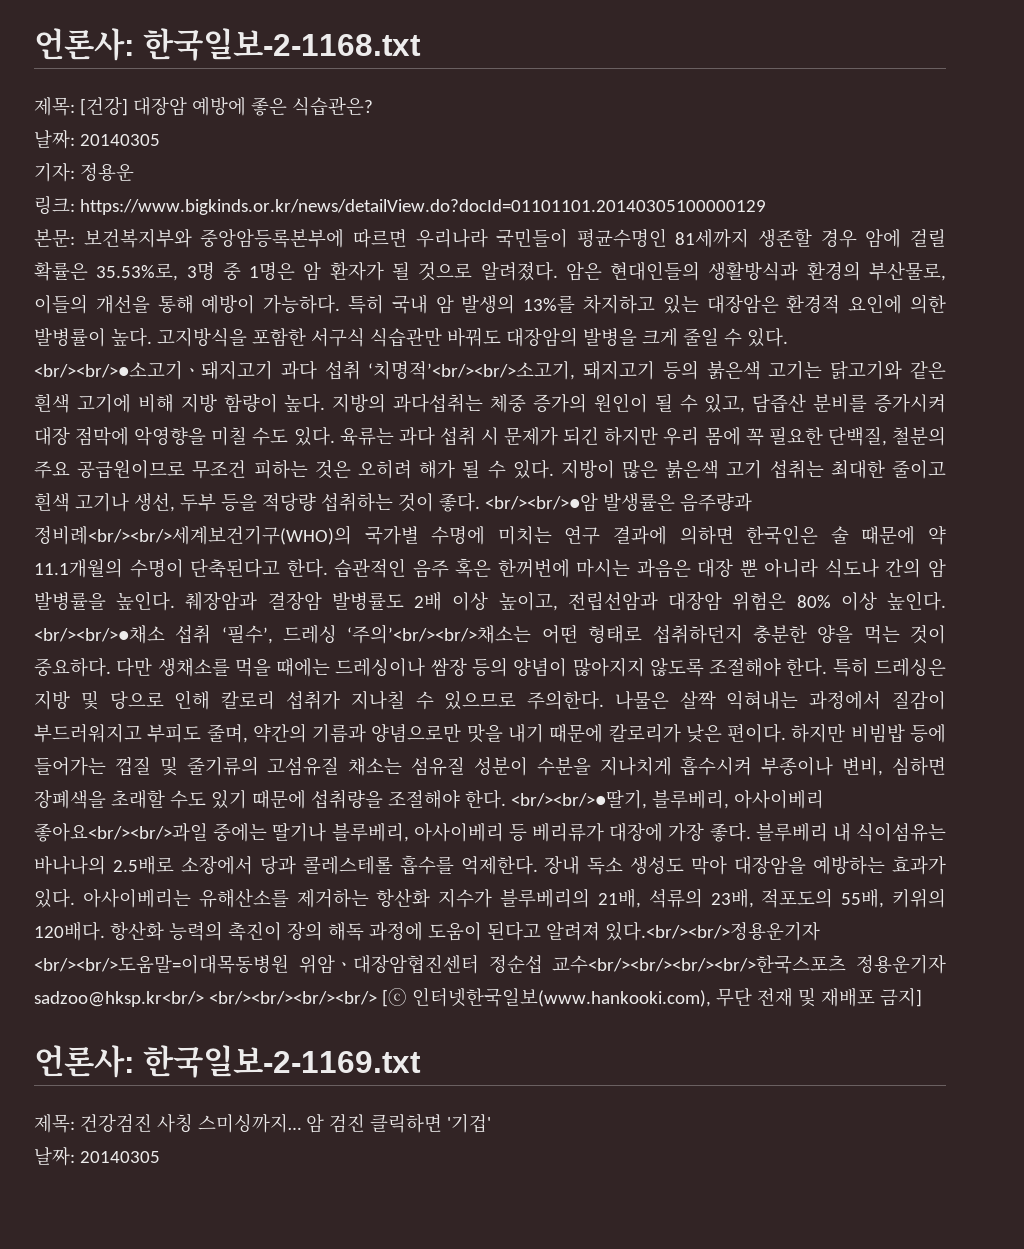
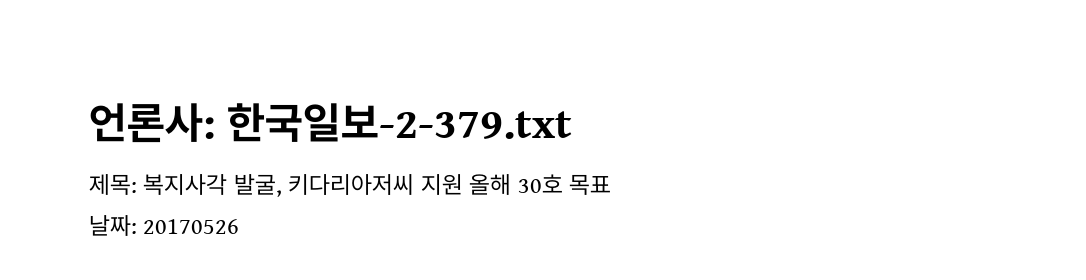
[34,28,421,61] [34,96,373,116] [34,130,160,149] [34,162,134,182] [34,196,766,215] [34,228,946,248] [34,261,947,281] [34,294,946,314] [34,327,788,347] [34,360,947,380] [34,393,946,413] [34,426,946,446] [34,459,946,479] [34,492,752,512] [34,525,947,545] [34,558,946,578] [34,591,947,611] [34,624,947,644] [34,657,947,677] [34,690,947,710] [34,723,947,743] [34,756,946,776] [34,789,824,809] [34,822,946,842] [34,855,946,875] [34,888,947,908] [34,921,820,941] [34,954,946,974] [34,987,922,1007] [34,1045,421,1078] [34,1113,491,1133] [34,1147,160,1166] 언론사: 한국일보-2-1168.txt // 제목: [건강] 대장암 예방에 좋은 식습관은? // 날짜: 20140305 // 기자: 정용운 // 링크: https://www.bigkinds.or.kr/news/detailView.do?docId=01101101.20140305100000129 // 본문: 보건복지부와 중앙암등록본부에 따르면 우리나라 국민들이 평균수명인 81세까지 생존할 경우 암에 걸릴 확률은 35.53%로, 3명 중 1명은 암 환자가 될 것으로 알려졌다. 암은 현대인들의 생활방식과 환경의 부산물로, 이들의 개선을 통해 예방이 가능하다. 특히 국내 암 발생의 13%를 차지하고 있는 대장암은 환경적 요인에 의한 발병률이 높다. 고지방식을 포함한 서구식 식습관만 바꿔도 대장암의 발병을 크게 줄일 수 있다. <br/><br/>●소고기ㆍ돼지고기 과다 섭취 ‘치명적’<br/><br/>소고기, 돼지고기 등의 붉은색 고기는 닭고기와 같은 흰색 고기에 비해 지방 함량이 높다. 지방의 과다섭취는 체중 증가의 원인이 될 수 있고, 담즙산 분비를 증가시켜 대장 점막에 악영향을 미칠 수도 있다. 육류는 과다 섭취 시 문제가 되긴 하지만 우리 몸에 꼭 필요한 단백질, 철분의 주요 공급원이므로 무조건 피하는 것은 오히려 해가 될 수 있다. 지방이 많은 붉은색 고기 섭취는 최대한 줄이고 흰색 고기나 생선, 두부 등을 적당량 섭취하는 것이 좋다. <br/><br/>●암 발생률은 음주량과 정비례<br/><br/>세계보건기구(WHO)의 국가별 수명에 미치는 연구 결과에 의하면 한국인은 술 때문에 약 11.1개월의 수명이 단축된다고 한다. 습관적인 음주 혹은 한꺼번에 마시는 과음은 대장 뿐 아니라 식도나 간의 암 발병률을 높인다. 췌장암과 결장암 발병률도 2배 이상 높이고, 전립선암과 대장암 위험은 80% 이상 높인다. <br/><br/>●채소 섭취 ‘필수’, 드레싱 ‘주의’<br/><br/>채소는 어떤 형태로 섭취하던지 충분한 양을 먹는 것이 중요하다. 다만 생채소를 먹을 때에는 드레싱이나 쌈장 등의 양념이 많아지지 않도록 조절해야 한다. 특히 드레싱은 지방 및 당으로 인해 칼로리 섭취가 지나칠 수 있으므로 주의한다. 나물은 살짝 익혀내는 과정에서 질감이 부드러워지고 부피도 줄며, 약간의 기름과 양념으로만 맛을 내기 때문에 칼로리가 낮은 편이다. 하지만 비빔밥 등에 들어가는 껍질 및 줄기류의 고섬유질 채소는 섬유질 성분이 수분을 지나치게 흡수시켜 부종이나 변비, 심하면 장폐색을 초래할 수도 있기 때문에 섭취량을 조절해야 한다. <br/><br/>●딸기, 블루베리, 아사이베리 좋아요<br/><br/>과일 중에는 딸기나 블루베리, 아사이베리 등 베리류가 대장에 가장 좋다. 블루베리 내 식이섬유는 바나나의 2.5배로 소장에서 당과 콜레스테롤 흡수를 억제한다. 장내 독소 생성도 막아 대장암을 예방하는 효과가 있다. 아사이베리는 유해산소를 제거하는 항산화 지수가 블루베리의 21배, 석류의 23배, 적포도의 55배, 키위의 120배다. 항산화 능력의 촉진이 장의 해독 과정에 도움이 된다고 알려져 있다.<br/><br/>정용운기자 <br/><br/>도움말=이대목동병원 위암ㆍ대장암협진센터 정순섭 교수<br/><br/><br/><br/>한국스포츠 정용운기자 sadzoo@hksp.kr<br/> <br/><br/><br/><br/> [ⓒ 인터넷한국일보(www.hankooki.com), 무단 전재 및 재배포 금지] // 언론사: 한국일보-2-1169.txt // 제목: 건강검진 사칭 스미싱까지… 암 검진 클릭하면 '기겁' // 날짜: 20140305 -> [89,103,572,143] [89,174,612,197] [89,215,240,236] 언론사: 한국일보-2-379.txt // 제목: 복지사각 발굴, 키다리아저씨 지원 올해 30호 목표 // 날짜: 20170526

